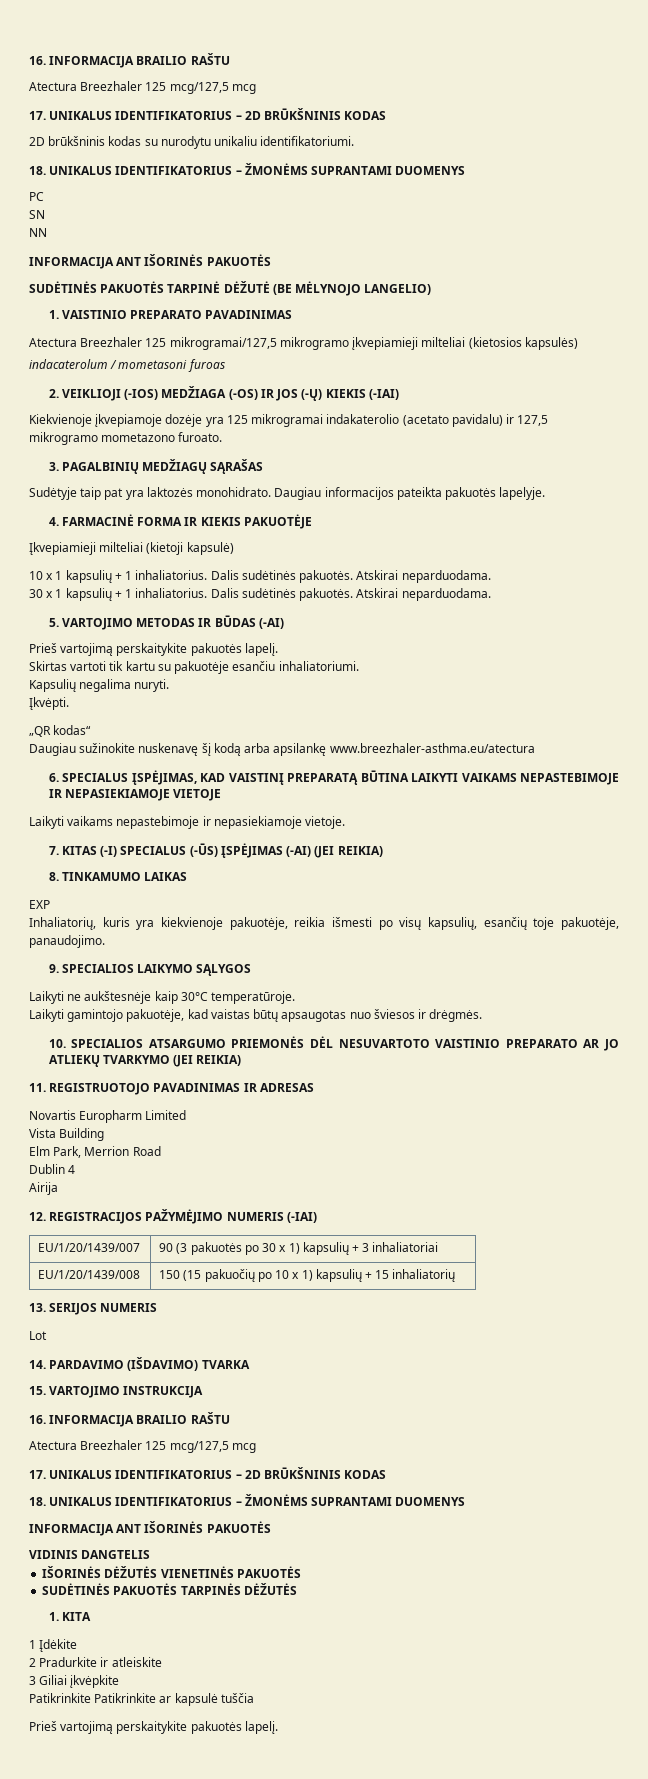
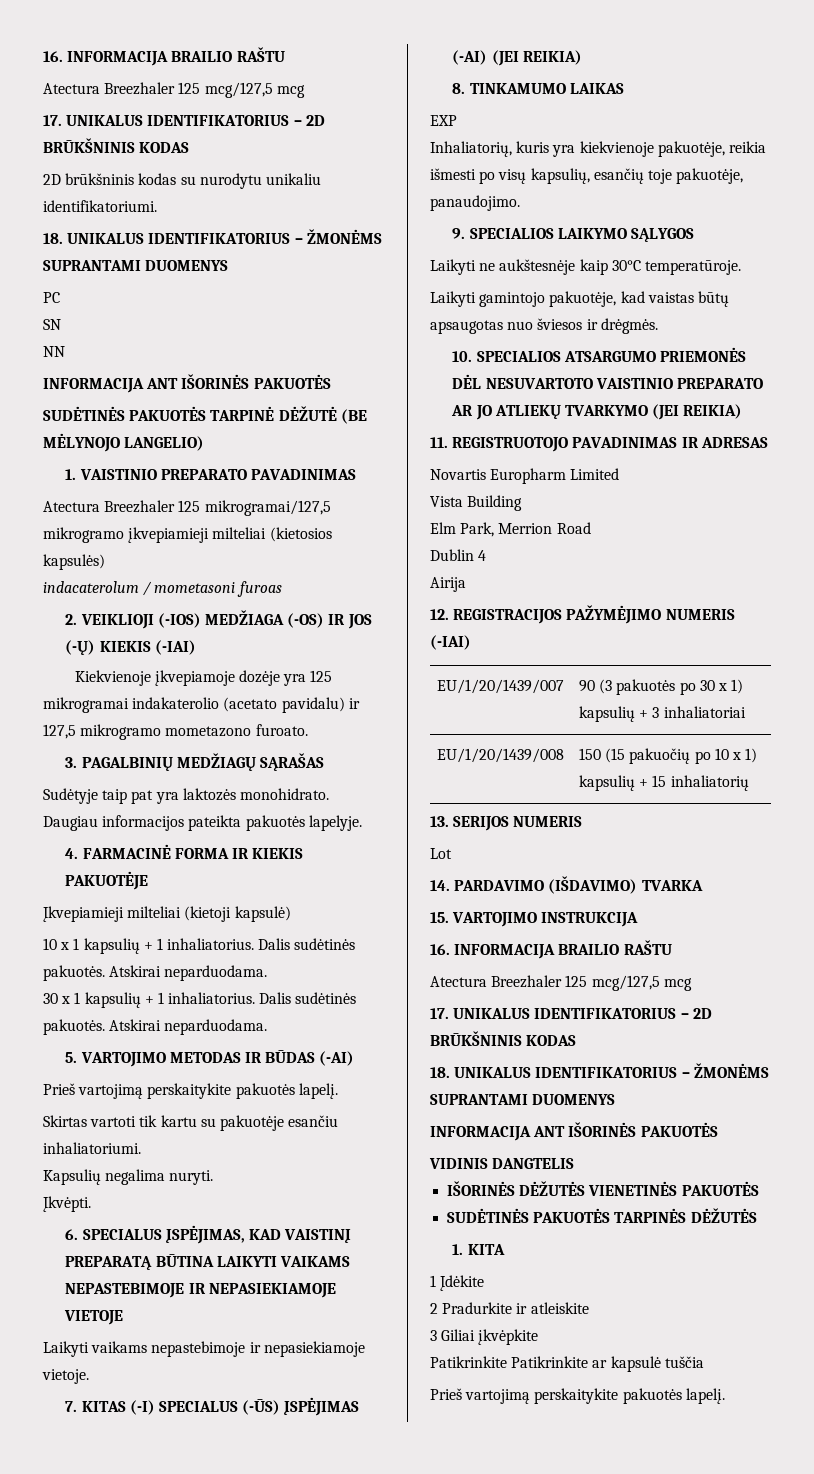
[29,725,92,737] [29,743,535,756] // „QR kodas“ // Daugiau sužinokite nuskenavę šį kodą arba apsilankę www.breezhaler-asthma.eu/atectura -> (91, 1204) none

